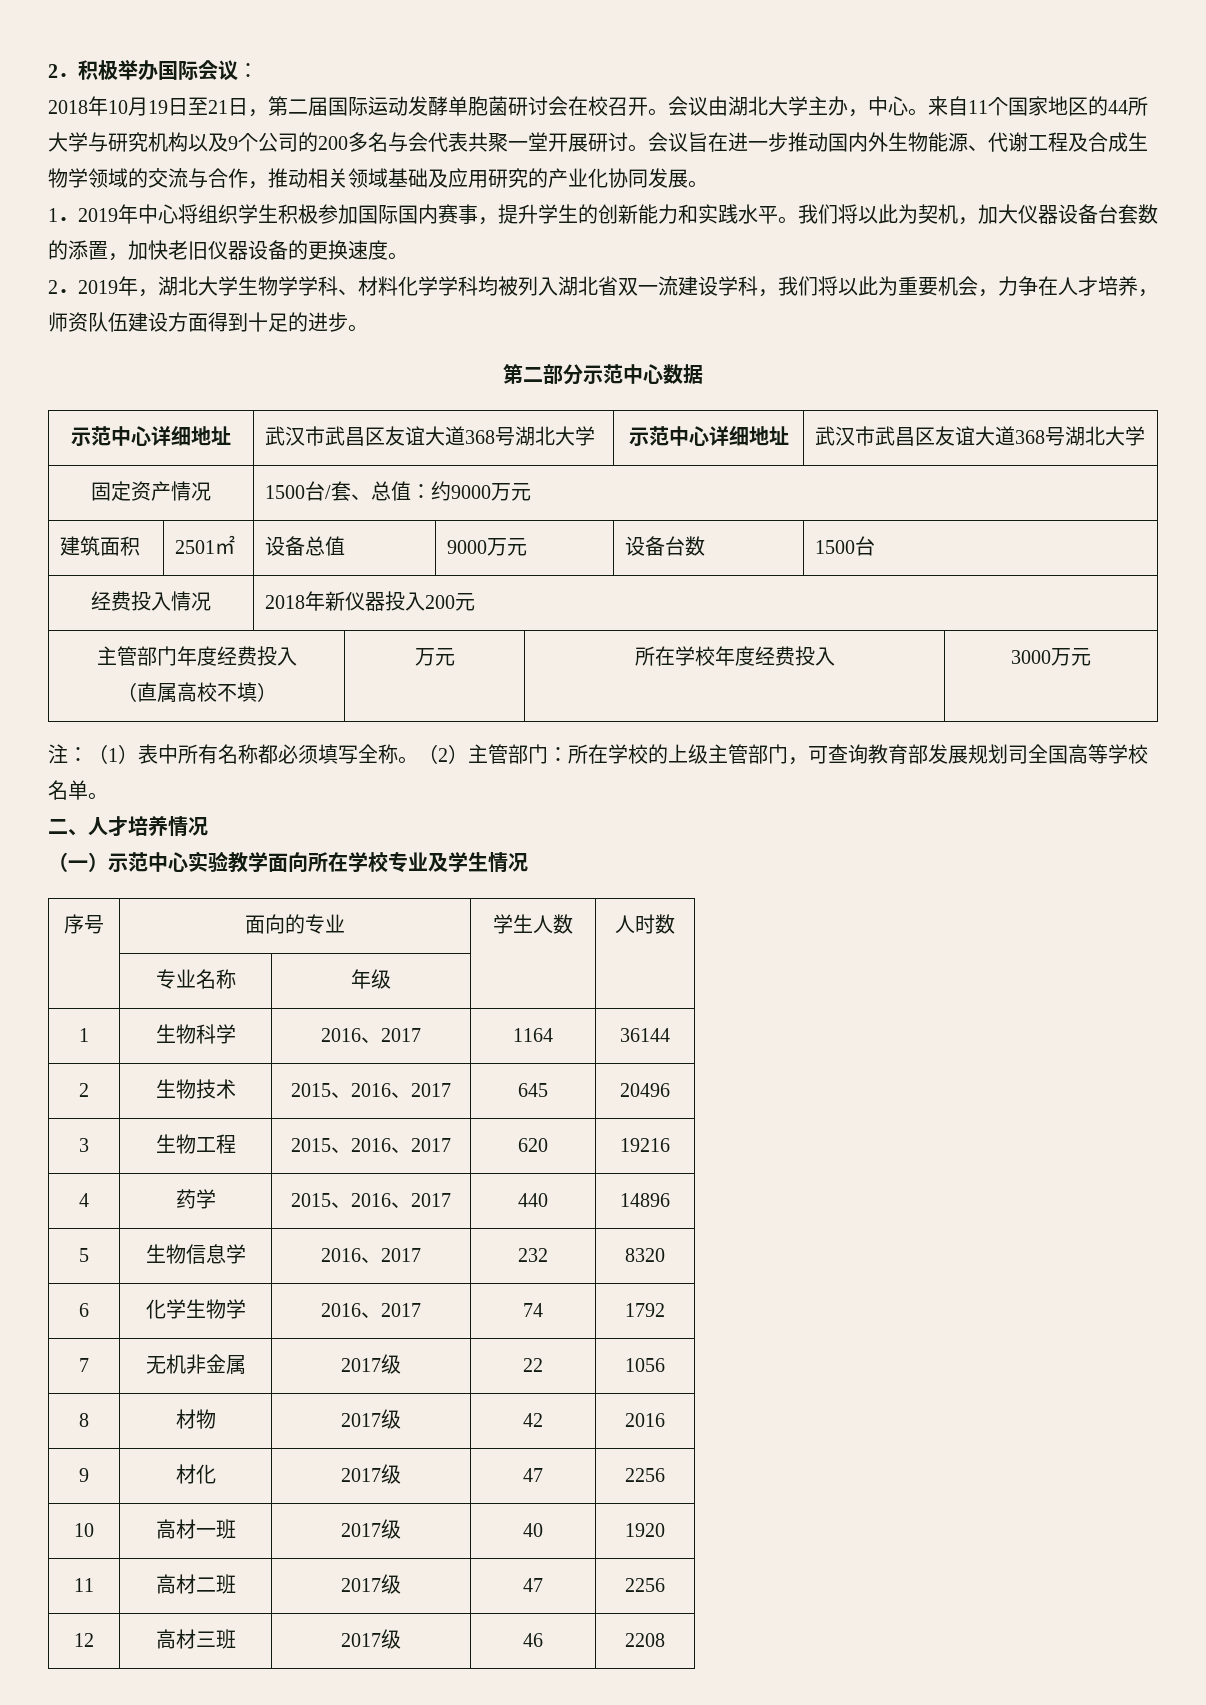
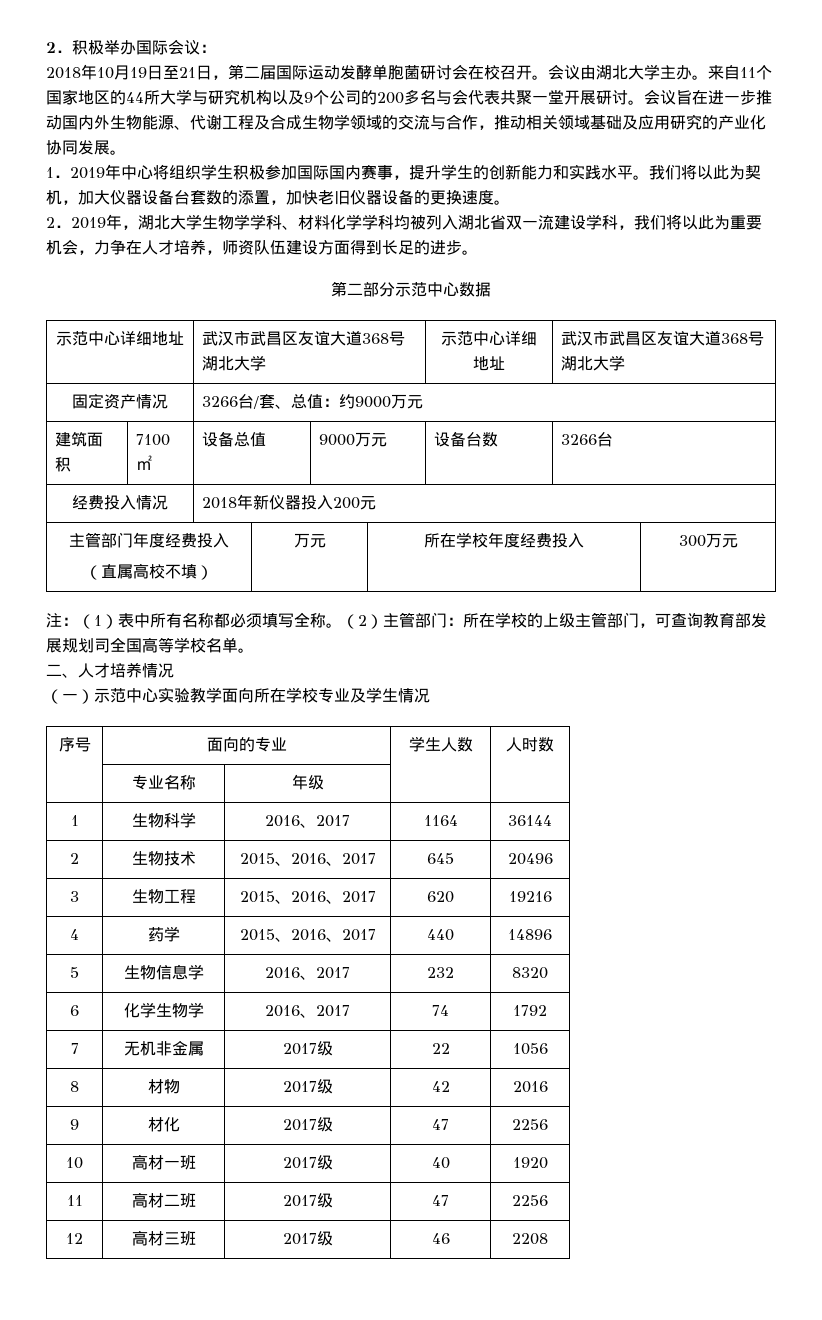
[848,96,908,117] ，中心 -> (692, 72) none
[248,312,268,332] 十 -> [382,240,398,255] 长
[264,485,305,499] 1500 -> [202,396,239,407] 3266
[174,540,215,554] 2501 -> [136,434,171,446] 7100
[814,540,855,554] 1500 -> [561,434,598,445] 3266
[1011,650,1051,664] 3000 -> [678,535,706,547] 300

